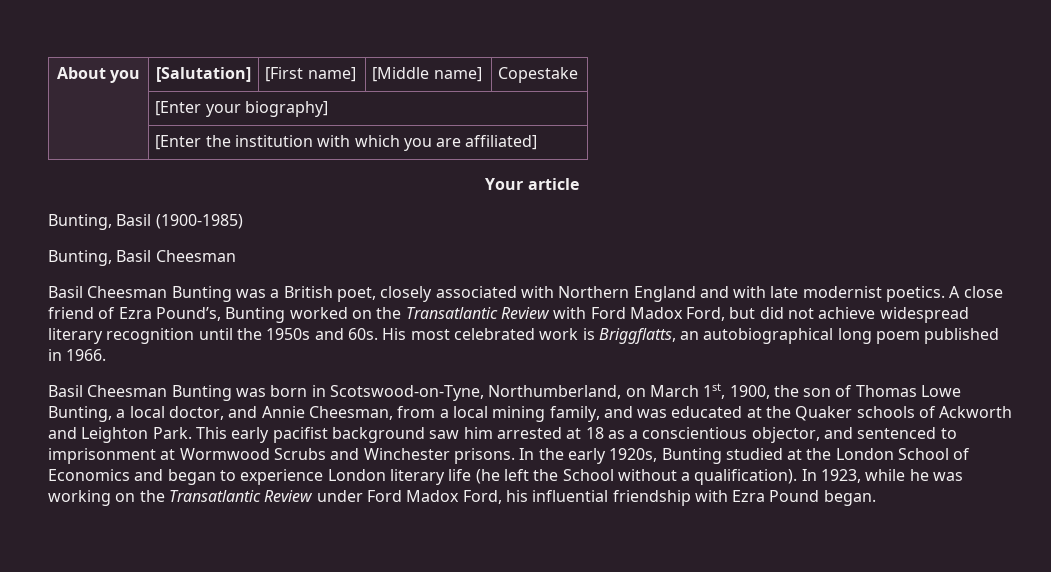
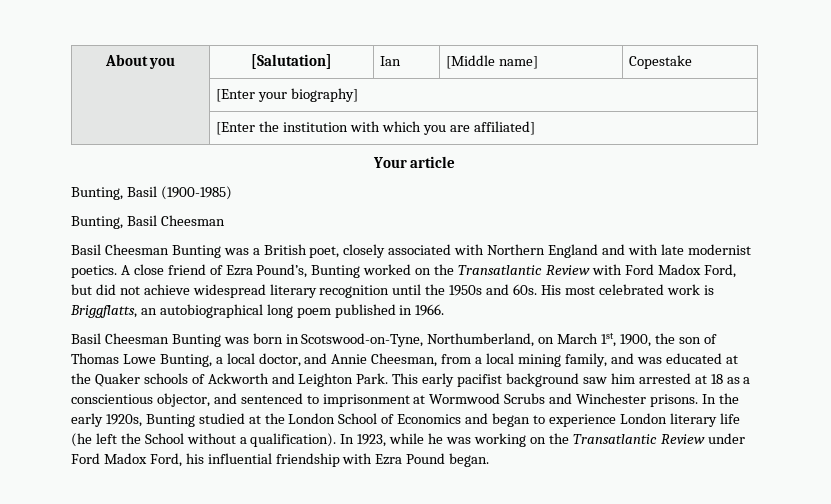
[265,67,356,82] [First name] -> [380,56,402,66] Ian

